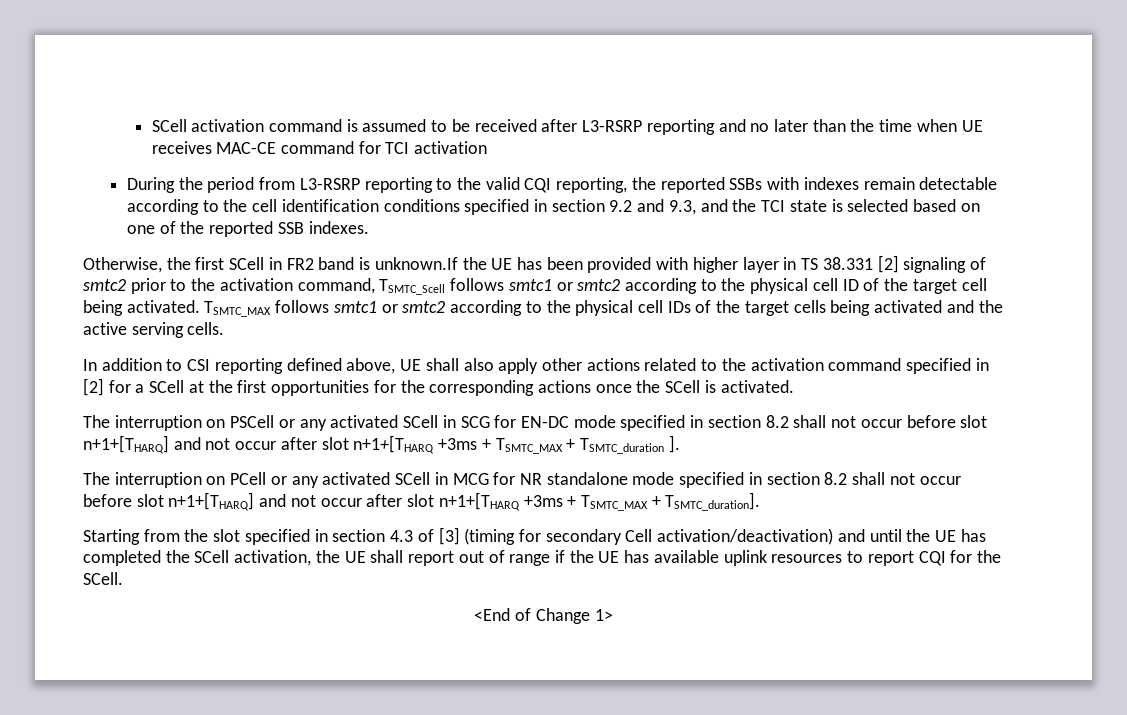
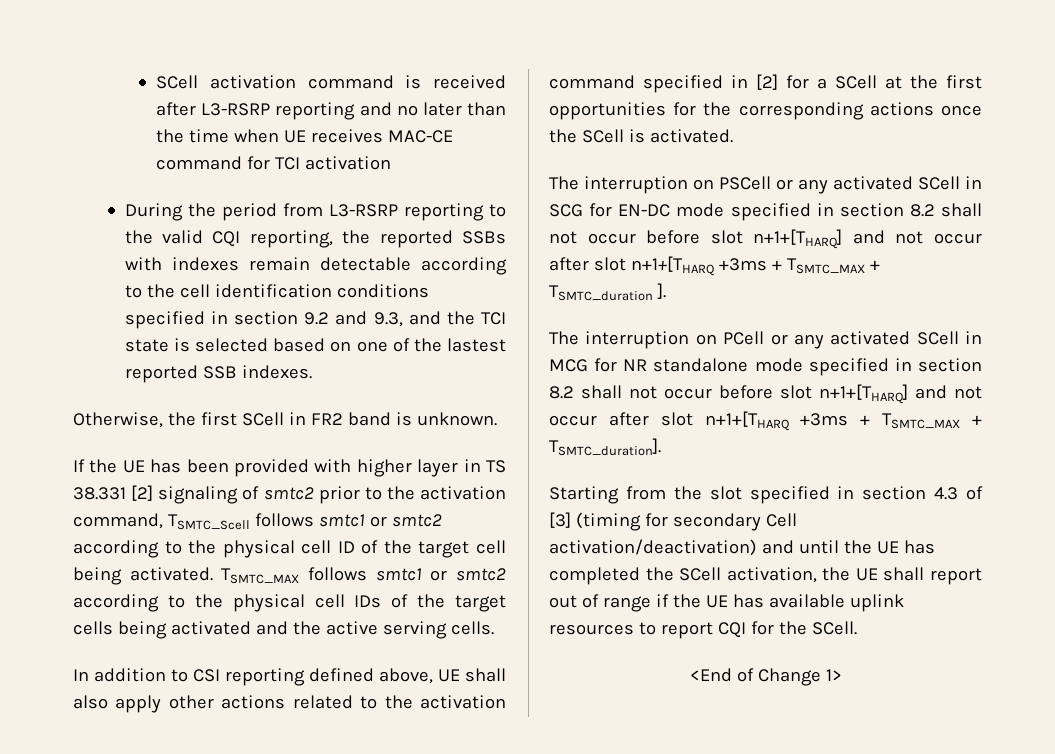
[362,119,470,132] assumed to be -> (422, 82) none
(205, 227) none -> [447,338,507,352] lastest
[374,257,458,270] unknown.If -> [416,412,497,426] [73,459,85,472] unknown. // If

